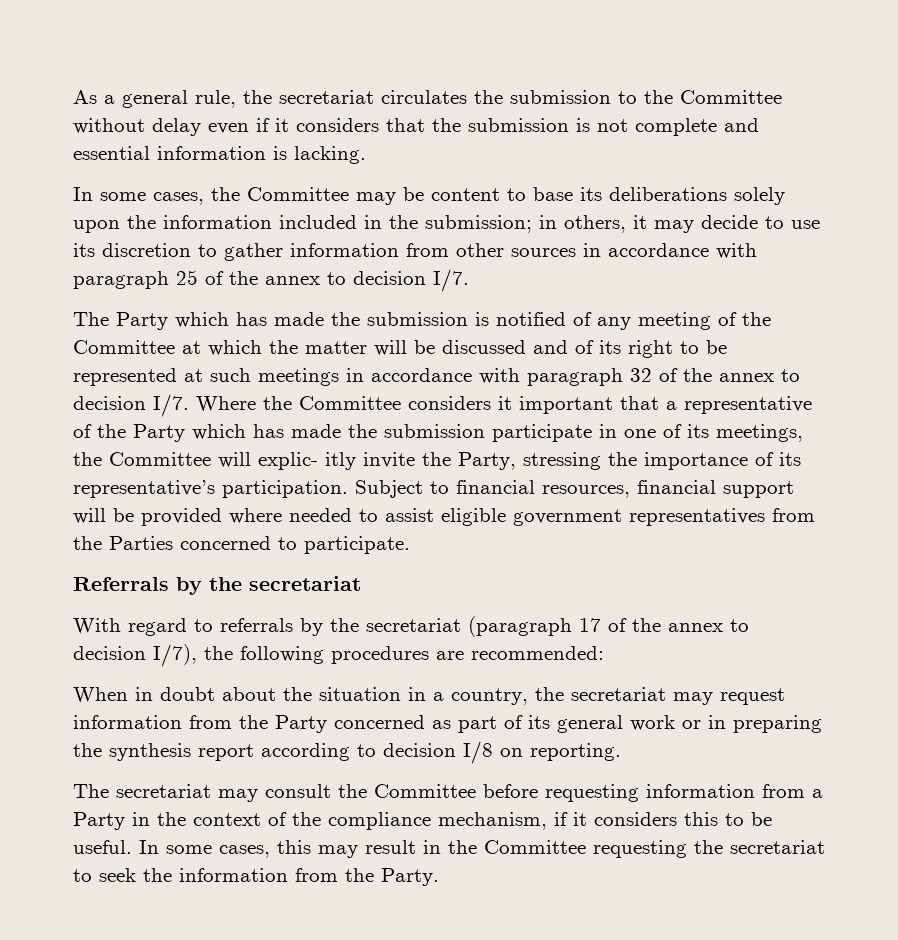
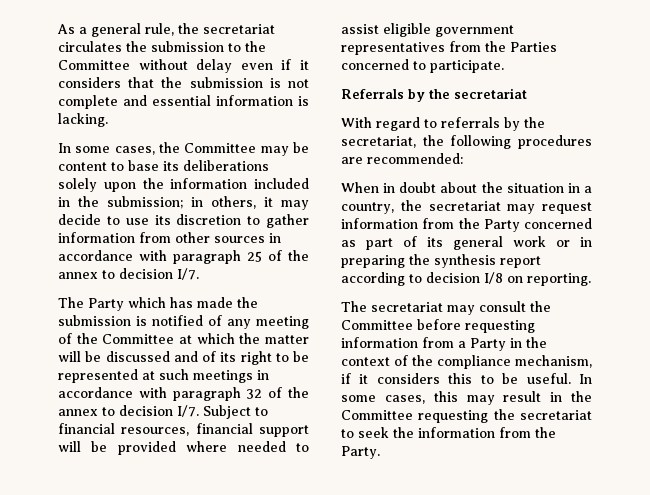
[196,396,812,414] [73,424,803,442] [73,452,801,470] [73,480,348,498] Where the Committee considers it important that a representative of the Party which has made the submission participate in one of its meetings, the Committee will explic- itly invite the Party, stressing the importance of its representative’s participation. -> (199, 411) none
[366,616,749,637] [73,644,197,667] secretariat (paragraph 17 of the annex to decision I/7), -> [341,136,416,148] secretariat,

